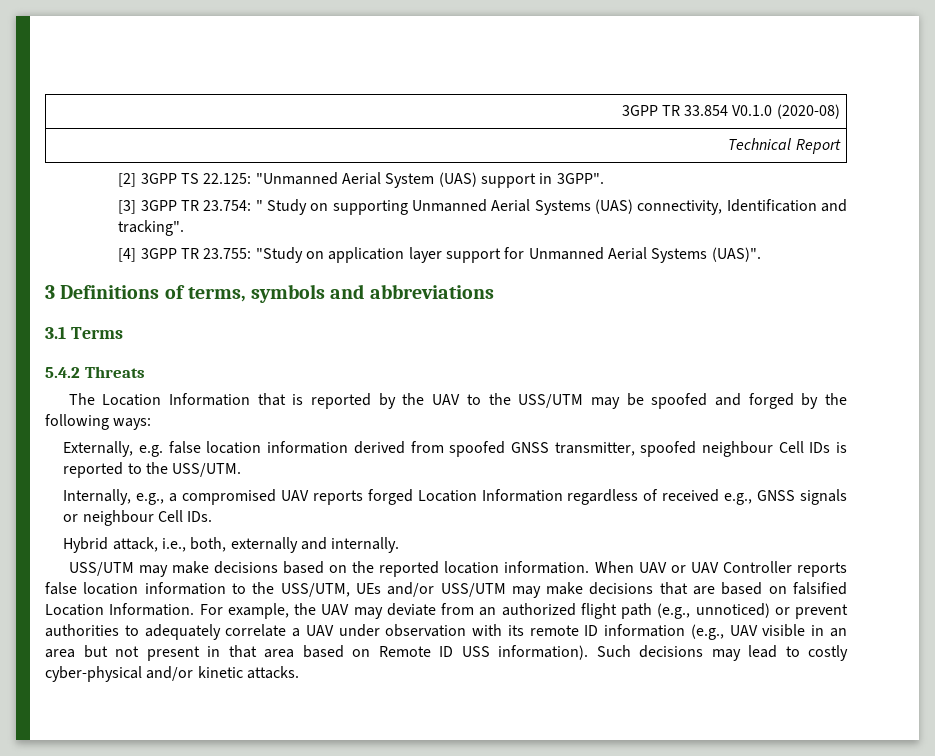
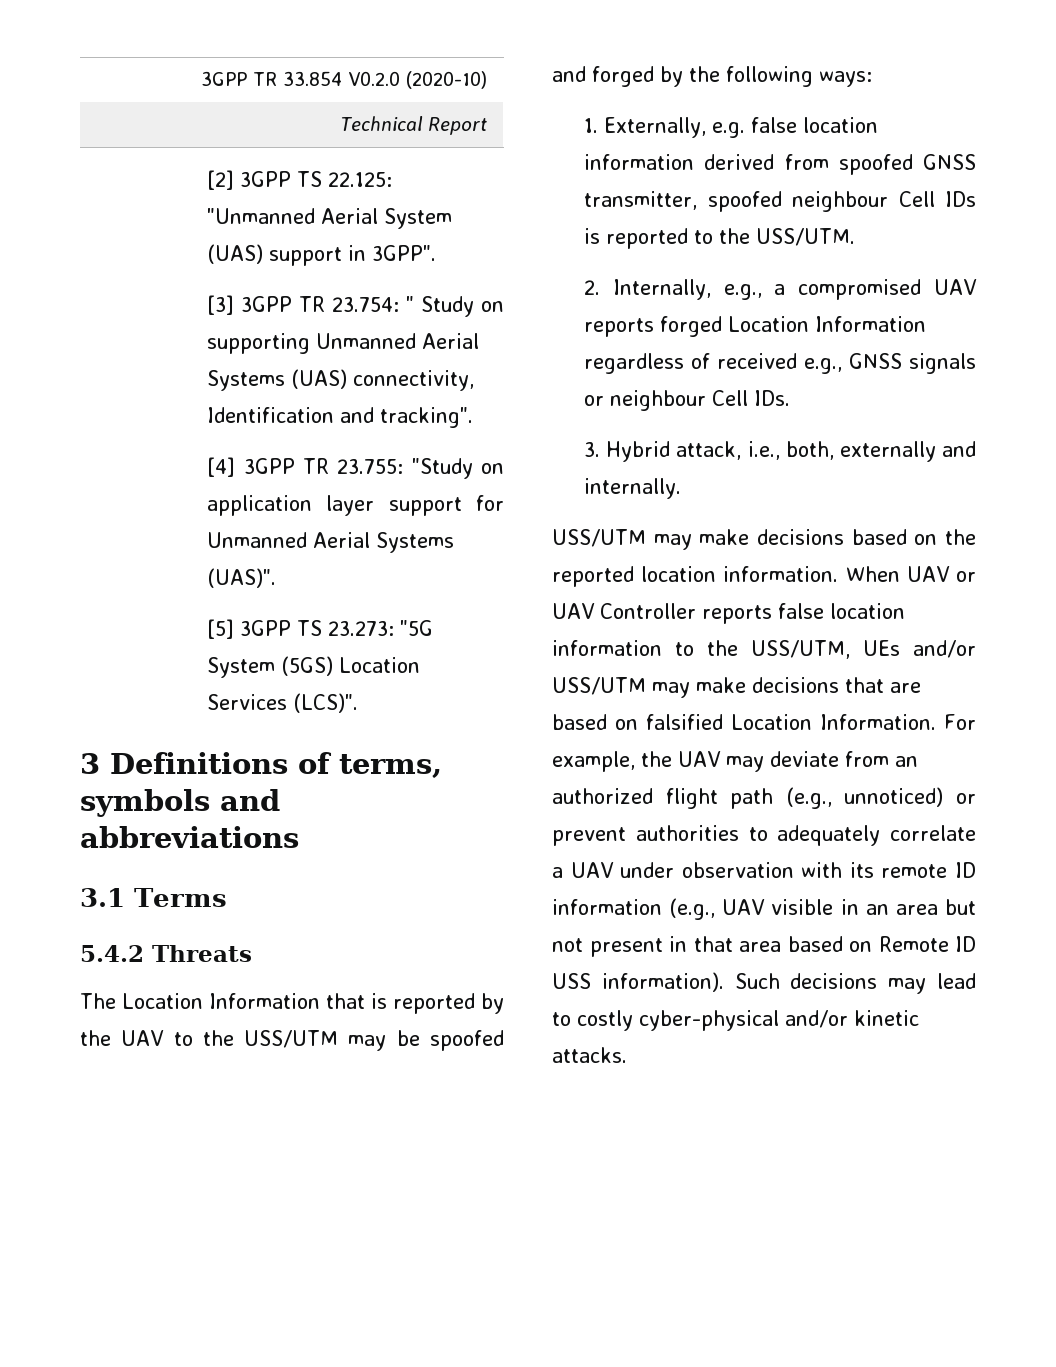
[732,104,840,119] V0.1.0 (2020-08) -> [347,71,487,89] V0.2.0 (2020-10)
(761, 254) none -> [207,619,434,639] [207,656,421,678] [207,693,359,713] // [5] 3GPP TS 23.273: "5G System (5GS) Location Services (LCS)".
(152, 424) none -> [584,118,599,133] 1.
(242, 470) none -> [584,280,601,295] 2.
(213, 516) none -> [584,442,601,457] 3.

